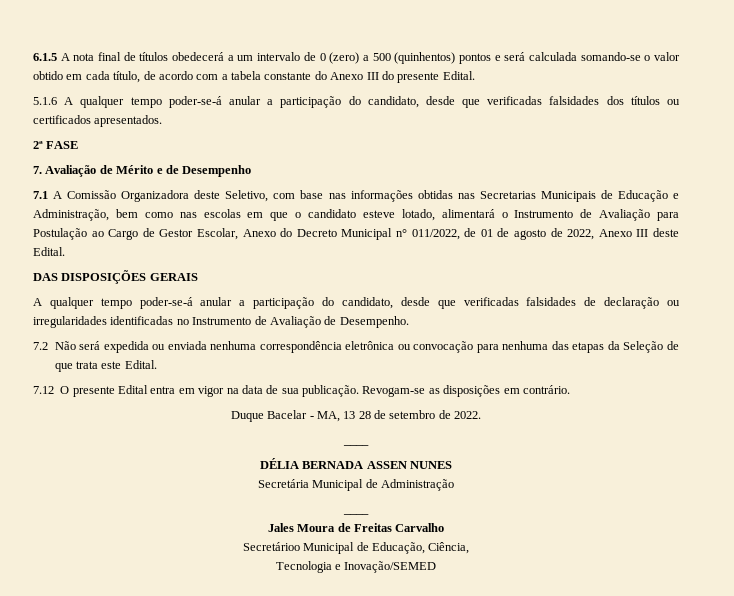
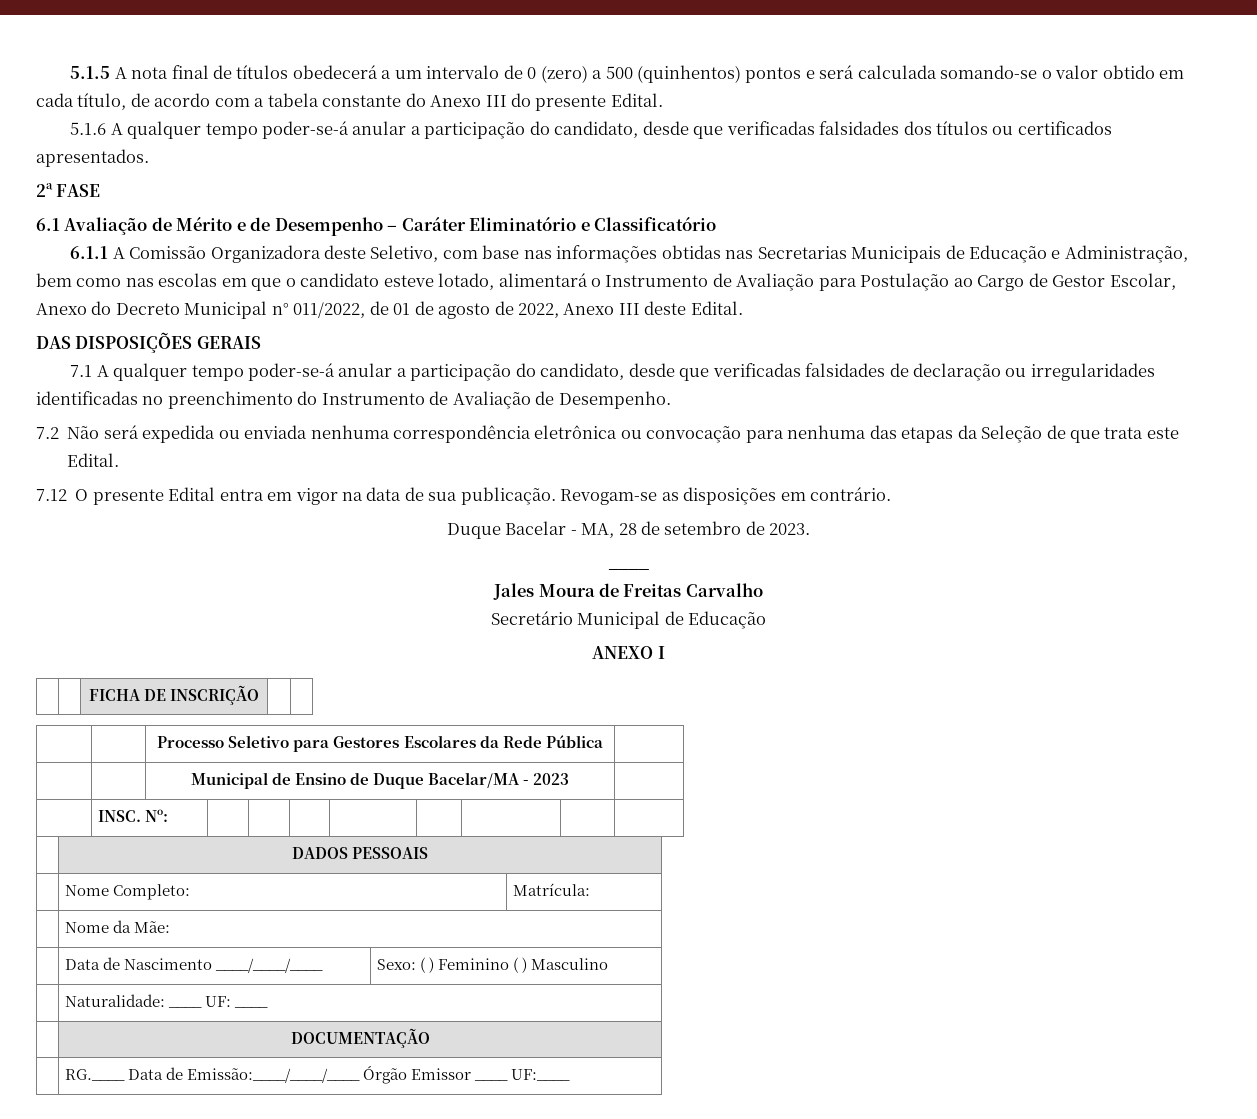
[33,53,57,61] 6.1.5 -> [70,66,111,79] 5.1.5
[33,166,42,174] 7. -> [36,218,60,231] 6.1
[33,191,48,199] // 7.1 -> [387,217,717,231] [70,246,109,259] – Caráter Eliminatório e Classificatório // 6.1.1
(198, 277) none -> [70,365,93,377] 7.1
(189, 322) none -> [167,391,318,409] preenchimento do
[343,411,356,419] 13 -> (615, 530) none
[454,411,482,419] [343,444,369,446] [259,458,453,469] [257,479,455,491] 2022. // ____ // DÉLIA BERNADA ASSEN NUNES // Secretária Municipal de Administração -> [769,523,811,535] 2023.
[242,542,470,554] [275,561,437,573] Secretárioo Municipal de Educação, Ciência, // Tecnologia e Inovação/SEMED -> [490,611,767,629] [592,646,665,659] [88,685,260,705] [157,735,603,752] [190,772,570,789] [97,809,169,822] [291,847,429,859] [64,884,191,900] [512,883,590,896] [64,920,171,933] [64,957,324,973] [376,957,609,973] [64,994,165,1007] [168,1007,203,1008] [205,996,232,1007] [234,1007,269,1008] [290,1028,430,1048] [64,1066,472,1084] [474,1069,571,1081] Secretário Municipal de Educação // ANEXO I // | | FICHA DE INSCRIÇÃO | | // | | Processo Seletivo para Gestores Escolares da Rede Pública | // | | Municipal de Ensino de Duque Bacelar/MA - 2023 | // | INSC. Nº: | | | | | | | | // | DADOS PESSOAIS // | Nome Completo: | Matrícula: // | Nome da Mãe: // | Data de Nascimento ____/____/____ | Sexo: ( ) Feminino ( ) Masculino // | Naturalidade: ____ UF: ____ // | DOCUMENTAÇÃO // | RG.____ Data de Emissão:____/____/____ Órgão Emissor ____ UF:____

